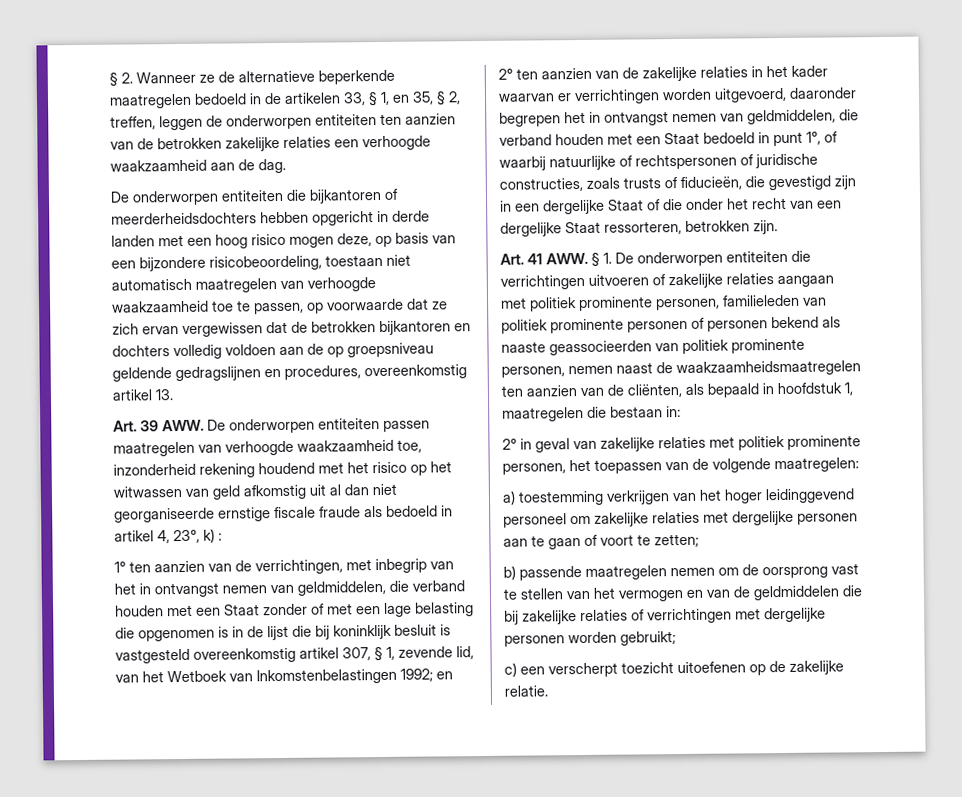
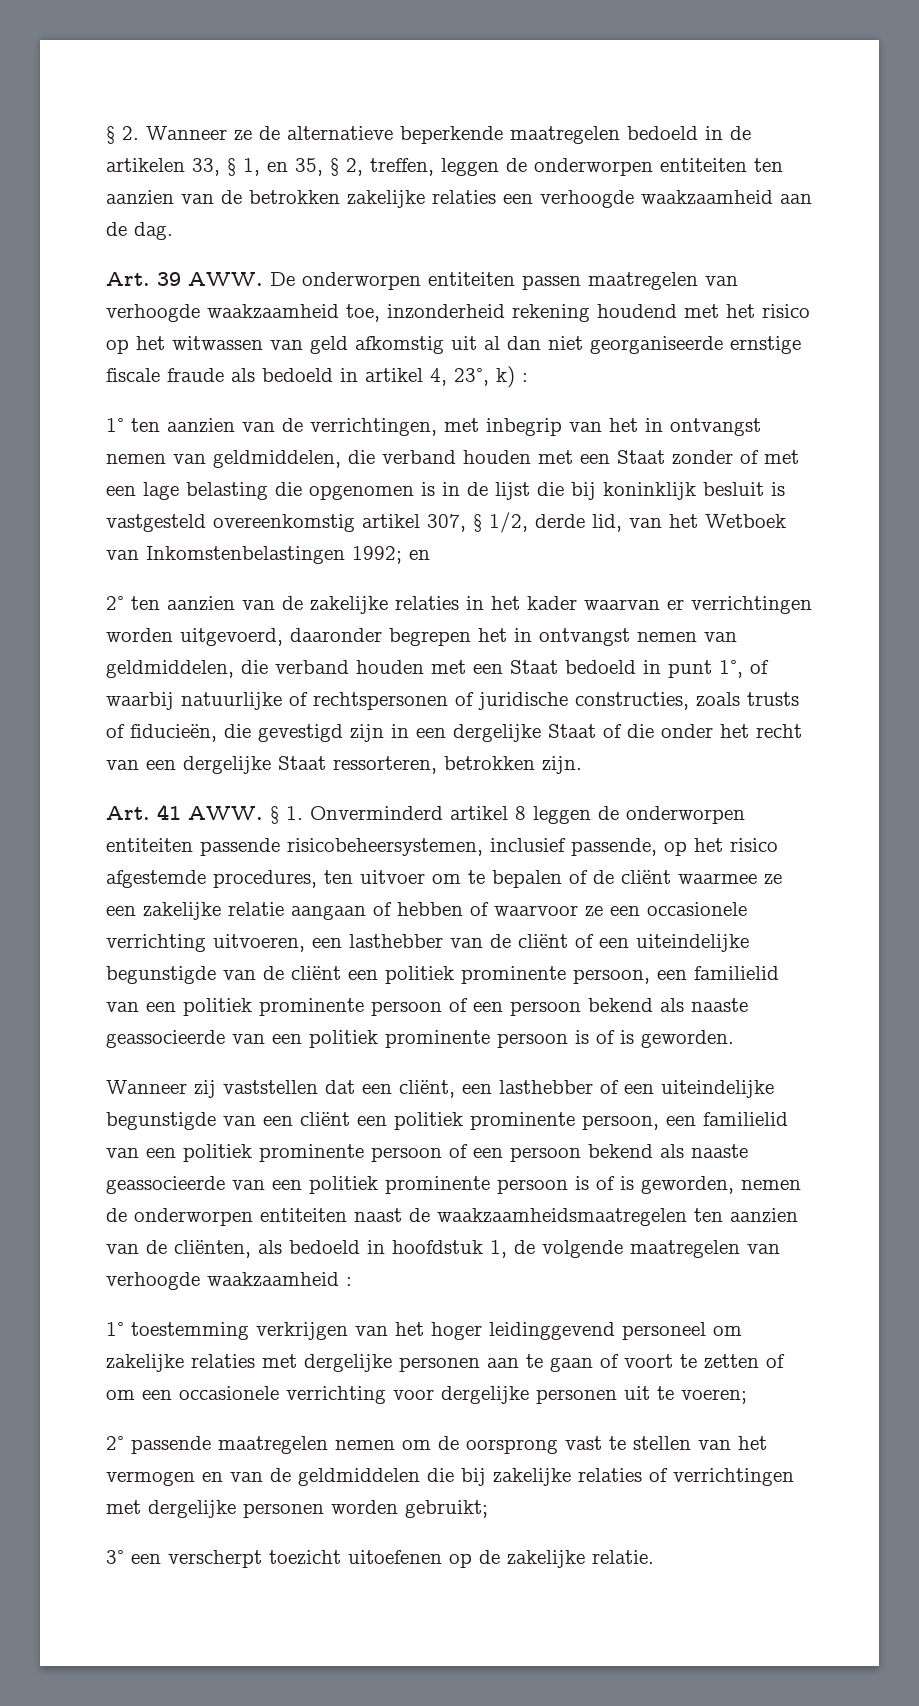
[110,188,399,206] [111,210,430,226] [111,232,456,249] [111,254,411,272] [111,277,376,293] [112,298,448,315] [112,320,471,337] [112,342,434,360] [112,364,467,382] [112,389,174,401] // De onderworpen entiteiten die bijkantoren of meerderheidsdochters hebben opgericht in derde landen met een hoog risico mogen deze, op basis van een bijzondere risicobeoordeling, toestaan niet automatisch maatregelen van verhoogde waakzaamheid toe te passen, op voorwaarde dat ze zich ervan vergewissen dat de betrokken bijkantoren en dochters volledig voldoen aan de op groepsniveau geldende gedragslijnen en procedures, overeenkomstig artikel 13. -> (173, 231) none
[386,646,453,660] 1, zevende -> [489,512,585,533] 1/2, derde
[615,250,811,267] [500,273,834,290] [500,294,827,312] [501,316,841,334] [501,338,805,356] [501,365,613,378] De onderworpen entiteiten die verrichtingen uitvoeren of zakelijke relaties aangaan met politiek prominente personen, familieleden van politiek prominente personen of personen bekend als naaste geassocieerden van politiek prominente personen, nemen -> [310,806,745,824] [106,838,778,856] [106,870,782,888] [106,902,747,920] [106,934,749,952] [106,966,779,984] [106,998,748,1016] [106,1030,734,1048] [106,1080,774,1098] [106,1112,788,1130] [106,1144,748,1162] [106,1176,801,1194] [106,1208,347,1226] Onverminderd artikel 8 leggen de onderworpen entiteiten passende risicobeheersystemen, inclusief passende, op het risico afgestemde procedures, ten uitvoer om te bepalen of de cliënt waarmee ze een zakelijke relatie aangaan of hebben of waarvoor ze een occasionele verrichting uitvoeren, een lasthebber van de cliënt of een uiteindelijke begunstigde van de cliënt een politiek prominente persoon, een familielid van een politiek prominente persoon of een persoon bekend als naaste geassocieerde van een politiek prominente persoon is of is geworden. // Wanneer zij vaststellen dat een cliënt, een lasthebber of een uiteindelijke begunstigde van een cliënt een politiek prominente persoon, een familielid van een politiek prominente persoon of een persoon bekend als naaste geassocieerde van een politiek prominente persoon is of is geworden, nemen de onderworpen entiteiten
[707,383,760,398] bepaald -> [289,1240,360,1254] bedoeld
[502,406,681,422] [502,435,861,453] [502,457,859,475] [502,490,516,505] maatregelen die bestaan in: // 2° in geval van zakelijke relaties met politiek prominente personen, het toepassen van de volgende maatregelen: // a) -> [514,1240,780,1258] [106,1272,352,1290] [106,1322,124,1336] de volgende maatregelen van verhoogde waakzaamheid : // 1°
[654,533,699,548] [503,565,516,580] zetten; // b) -> [704,1354,785,1369] [106,1386,747,1404] [106,1436,124,1450] zetten of om een occasionele verrichting voor dergelijke personen uit te voeren; // 2°
[504,662,517,677] c) -> [106,1550,124,1564] 3°

